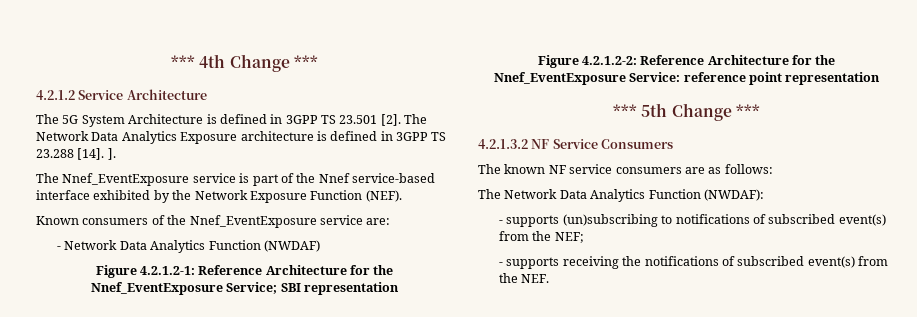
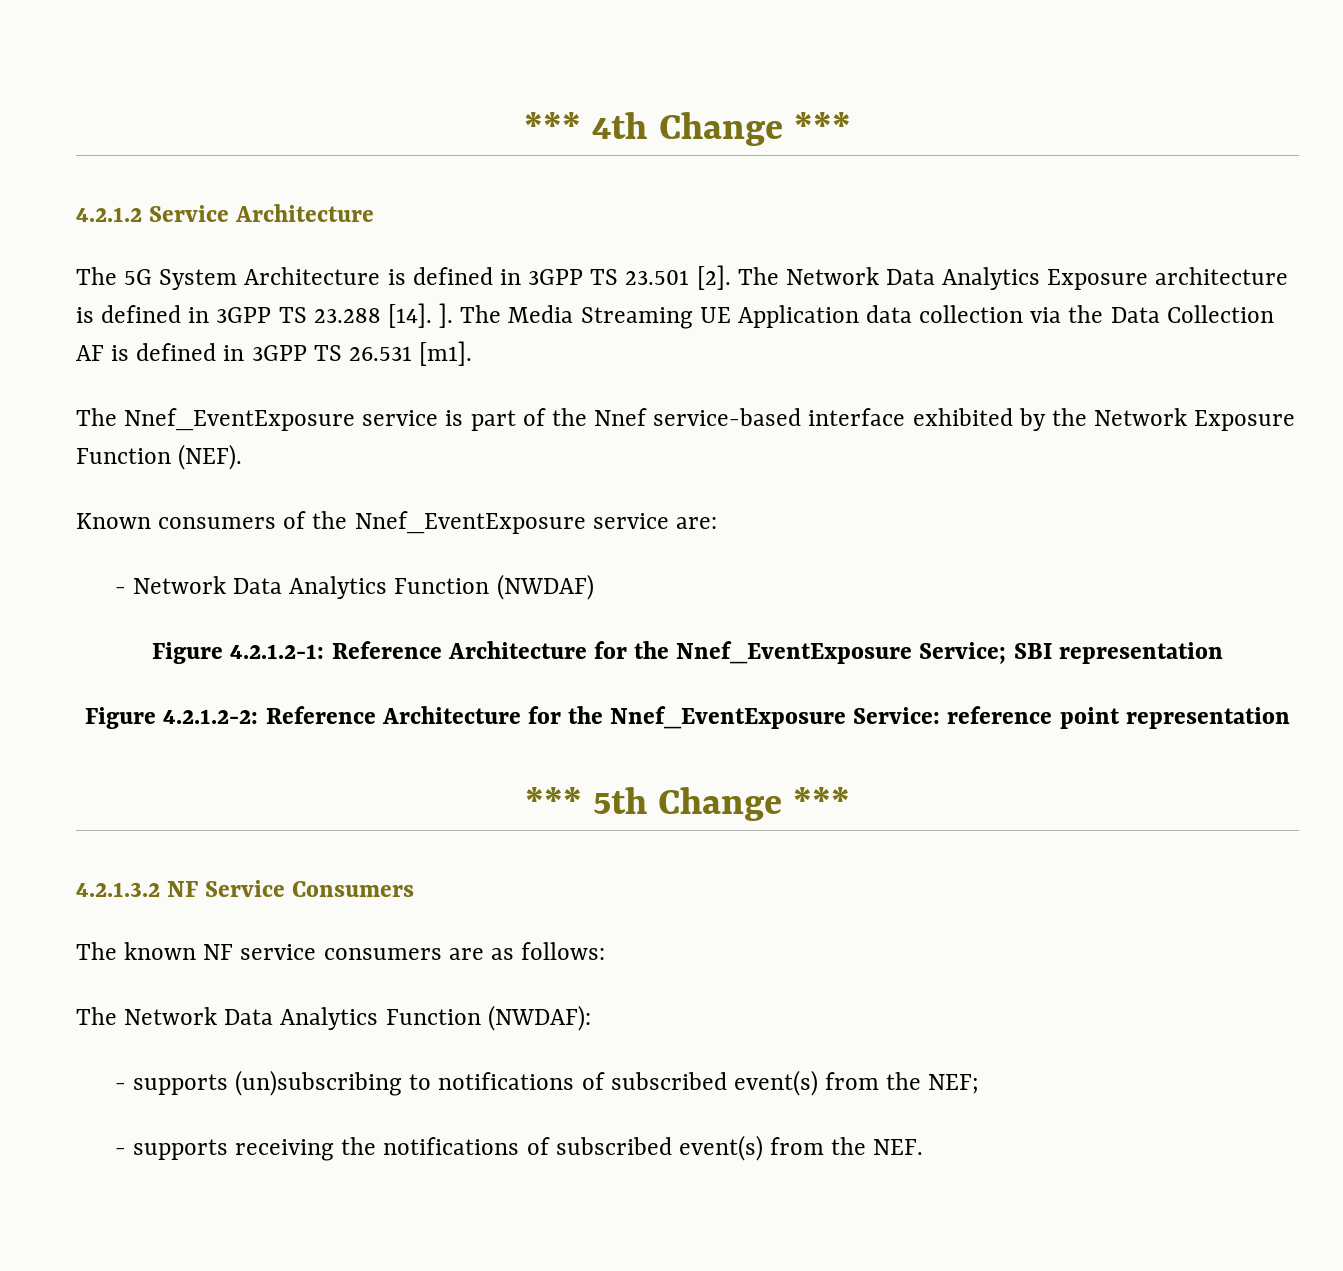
(116, 154) none -> [460,305,1274,329] [76,341,473,366] The Media Streaming UE Application data collection via the Data Collection AF is defined in 3GPP TS 26.531 [m1].

